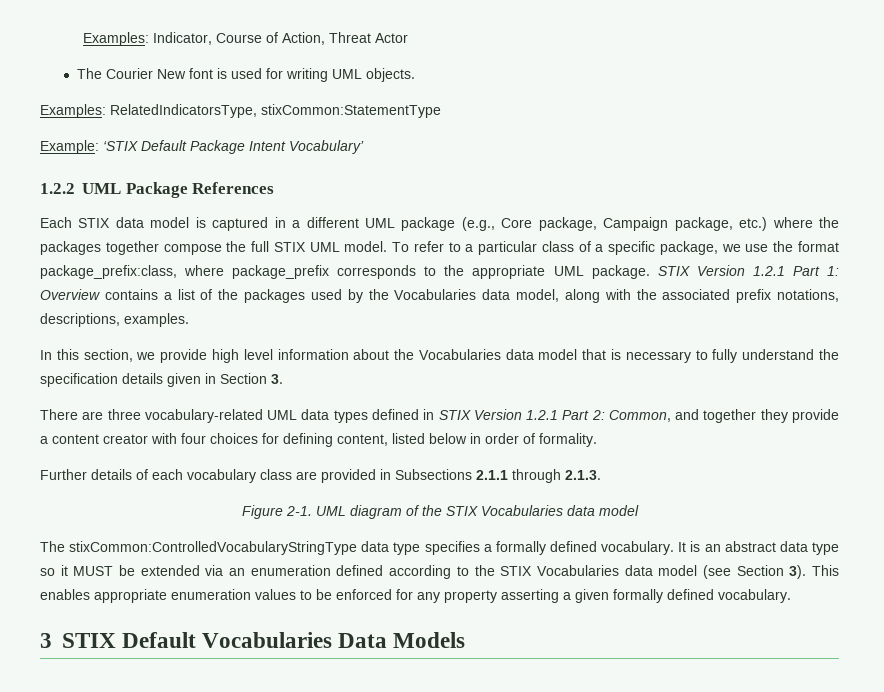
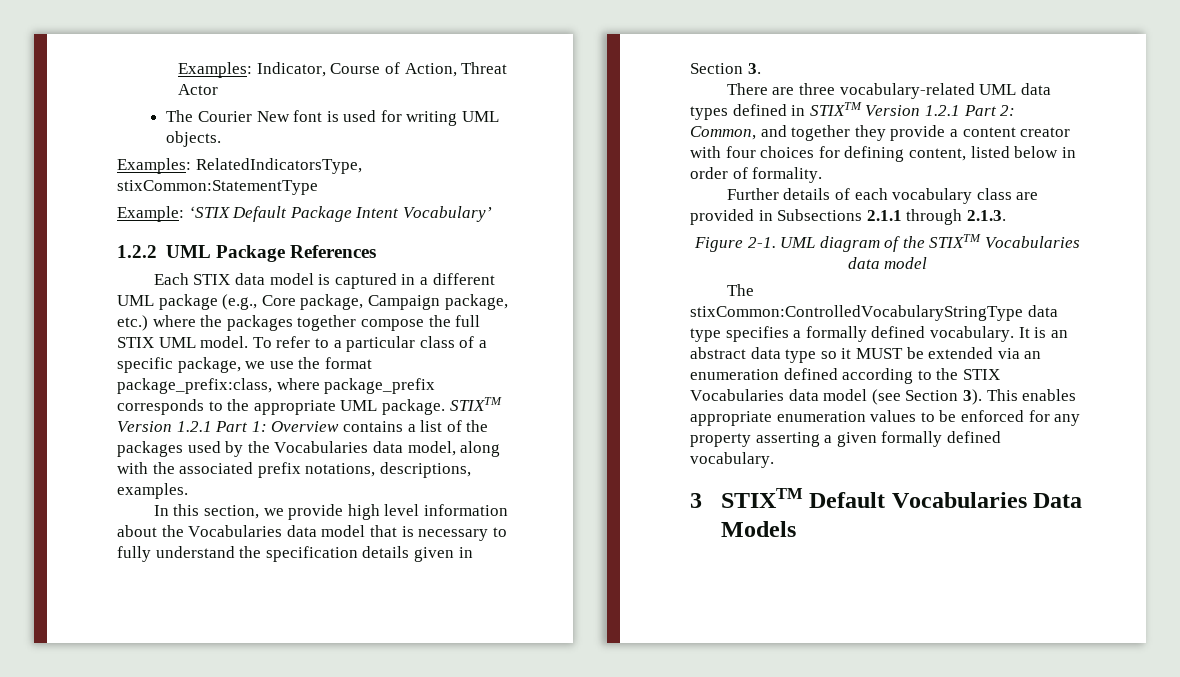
[657,266,690,276] STIX -> [449,397,502,411] STIXTM
[438,410,471,420] STIX -> [809,102,862,116] STIXTM
[445,506,478,516] STIX -> [929,234,982,248] STIXTM
[61,633,116,648] STIX -> [720,488,803,508] STIXTM

